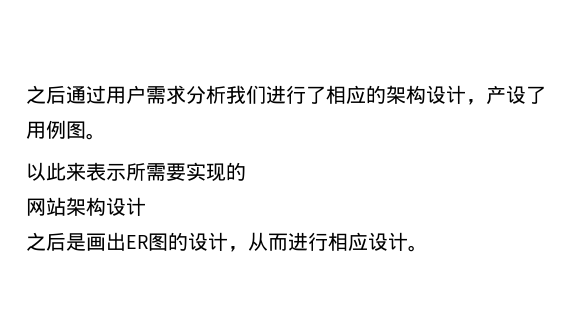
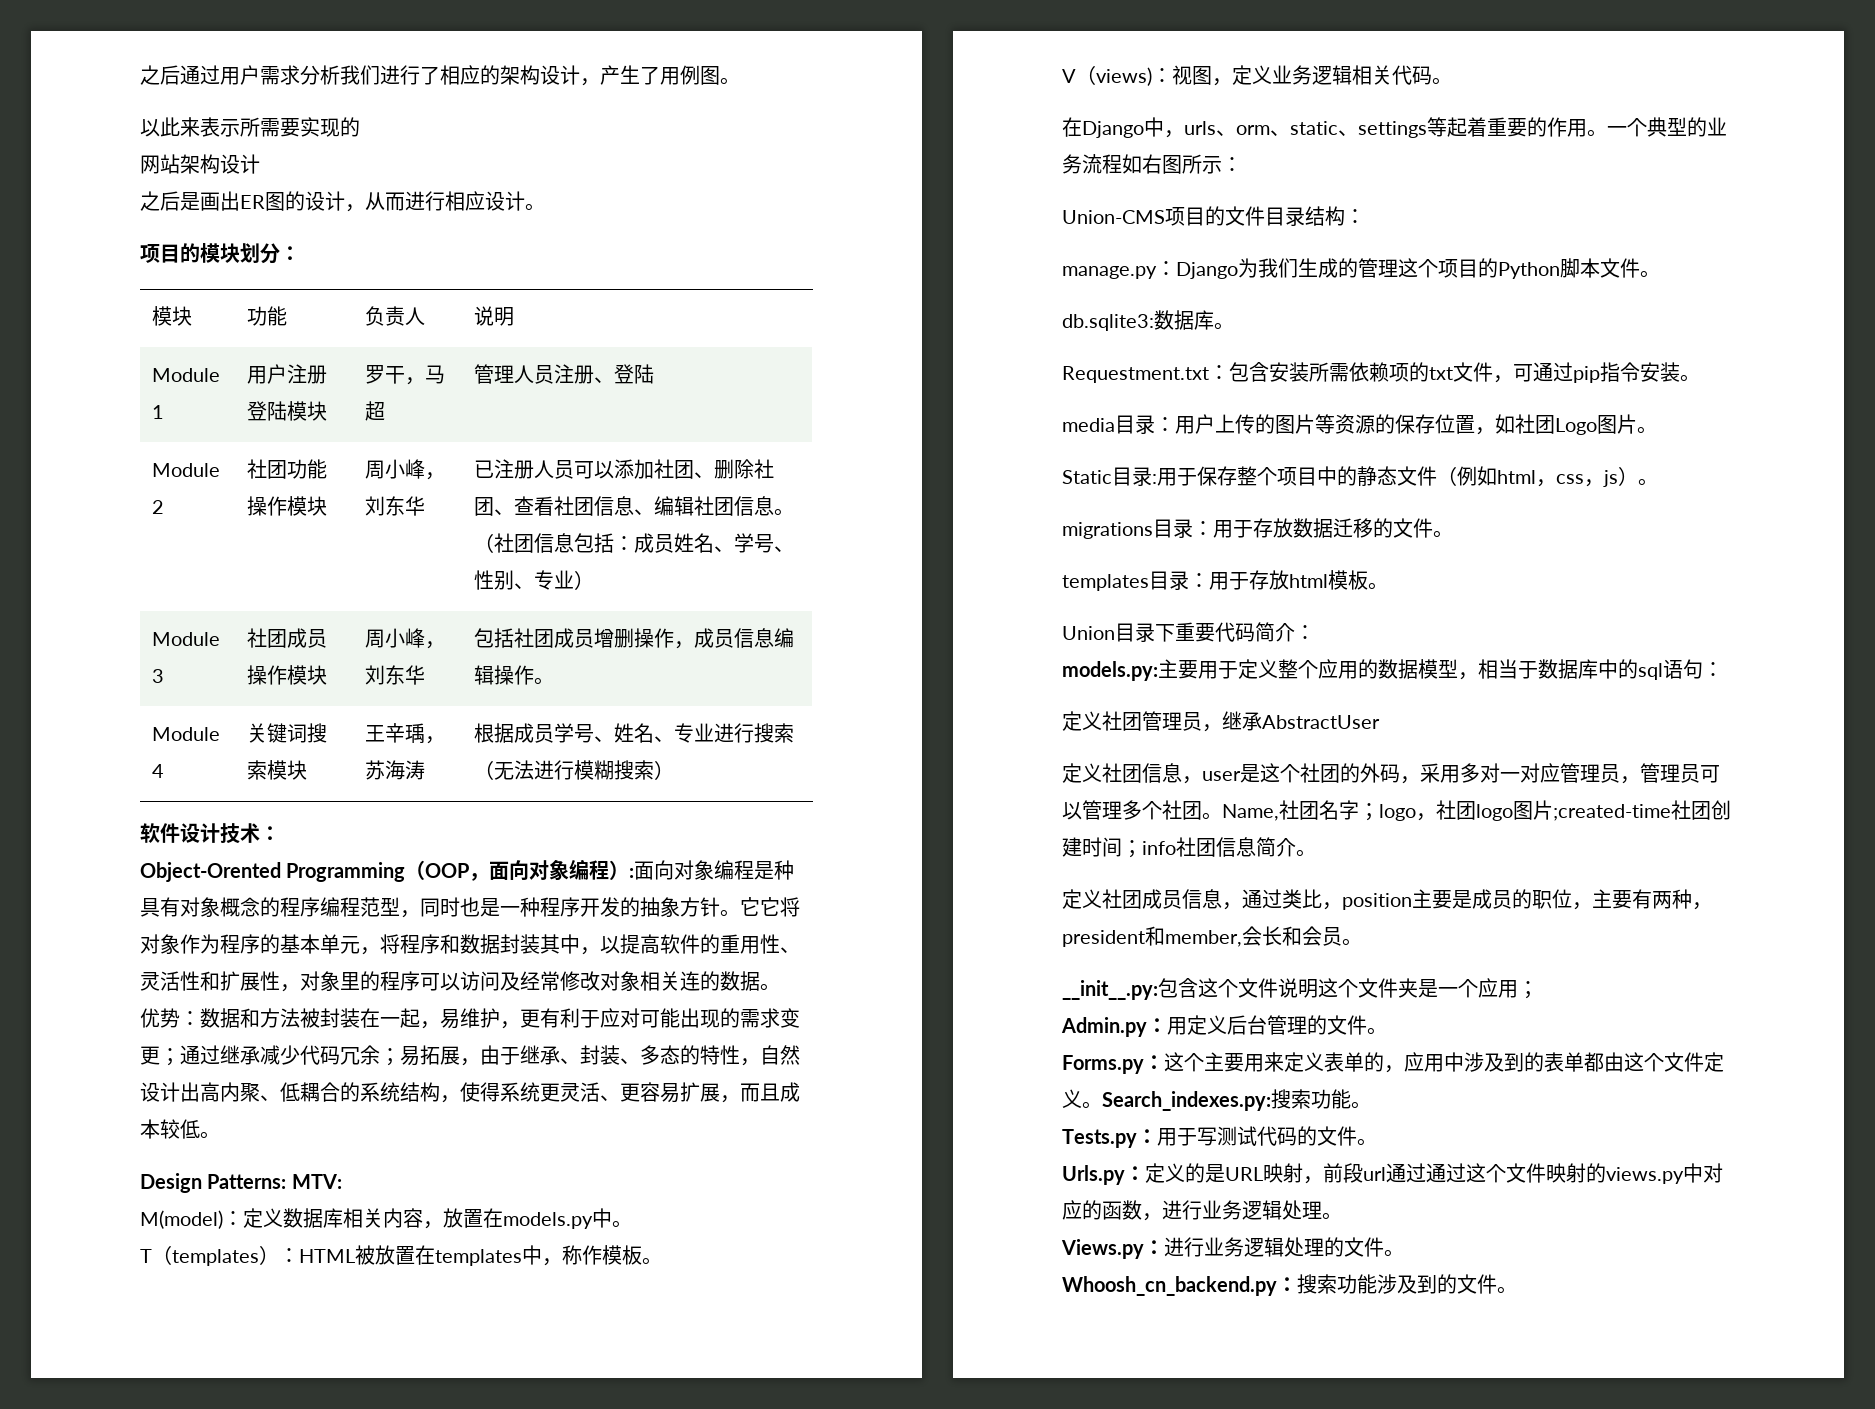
[506,85,526,104] 设 -> [620,65,640,84] 生
(428, 248) none -> [140,243,300,264] [152,306,193,326] [247,306,288,326] [365,306,426,326] [474,306,515,326] [152,368,221,382] [152,405,165,419] [247,364,328,384] [247,401,328,421] [365,365,446,385] [365,401,386,421] [474,364,655,384] [152,463,221,477] [152,500,165,514] [247,459,328,479] [247,496,328,516] [365,459,446,480] [365,496,426,516] [474,459,775,479] [474,496,795,516] [474,533,795,553] [474,570,595,590] [152,632,221,646] [152,669,165,683] [247,628,328,648] [247,665,328,685] [365,628,446,649] [365,665,426,685] [474,628,795,649] [474,665,555,685] [152,727,221,741] [152,764,165,778] [247,723,328,743] [247,760,308,780] [365,723,446,744] [365,760,426,780] [474,723,795,743] [474,760,675,780] [140,823,280,844] [140,859,795,882] [140,897,800,918] [140,934,800,955] [140,971,780,992] [140,1008,800,1029] [140,1045,800,1066] [140,1082,800,1103] [140,1119,220,1139] [140,1173,342,1193] [140,1208,632,1229] [140,1245,662,1266] [1062,65,1452,86] [1062,117,1727,138] [1062,154,1242,174] [1062,206,1365,226] [1062,258,1660,279] [1062,310,1234,331] [1062,362,1700,383] [1062,414,1657,435] [1062,466,1658,487] [1062,518,1453,539] [1062,570,1388,591] [1062,622,1315,642] [1062,659,1723,681] [1062,711,1380,732] [1062,763,1720,784] [1062,800,1731,821] [1062,837,1316,858] [1062,889,1712,910] [1062,926,1362,947] [1062,978,1538,1000] [1061,1015,1387,1037] [1062,1052,1724,1074] [1062,1089,1371,1111] [1062,1126,1377,1148] [1062,1163,1723,1185] [1062,1200,1342,1221] [1061,1237,1404,1259] [1062,1274,1517,1296] // 项目的模块划分： // 模块 | 功能 | 负责人 | 说明 // Module 1 | 用户注册登陆模块 | 罗干，马超 | 管理人员注册、登陆 // Module 2 | 社团功能操作模块 | 周小峰，刘东华 | 已注册人员可以添加社团、删除社团、查看社团信息、编辑社团信息。（社团信息包括：成员姓名、学号、性别、专业） // Module 3 | 社团成员操作模块 | 周小峰，刘东华 | 包括社团成员增删操作，成员信息编辑操作。 // Module 4 | 关键词搜索模块 | 王辛瑀，苏海涛 | 根据成员学号、姓名、专业进行搜索（无法进行模糊搜索） // 软件设计技术： // Object-Orented Programming（OOP，面向对象编程）:面向对象编程是种具有对象概念的程序编程范型，同时也是一种程序开发的抽象方针。它它将对象作为程序的基本单元，将程序和数据封装其中，以提高软件的重用性、灵活性和扩展性，对象里的程序可以访问及经常修改对象相关连的数据。 // 优势：数据和方法被封装在一起，易维护，更有利于应对可能出现的需求变更；通过继承减少代码冗余；易拓展，由于继承、封装、多态的特性，自然设计出高内聚、低耦合的系统结构，使得系统更灵活、更容易扩展，而且成本较低。 // Design Patterns: MTV: // M(model)：定义数据库相关内容，放置在models.py中。 // T（templates）：HTML被放置在templates中，称作模板。 // V（views)：视图，定义业务逻辑相关代码。 // 在Django中，urls、orm、static、settings等起着重要的作用。一个典型的业务流程如右图所示： // Union-CMS项目的文件目录结构： // manage.py：Django为我们生成的管理这个项目的Python脚本文件。 // db.sqlite3:数据库。 // Requestment.txt：包含安装所需依赖项的txt文件，可通过pip指令安装。 // media目录：用户上传的图片等资源的保存位置，如社团Logo图片。 // Static目录:用于保存整个项目中的静态文件（例如html，css，js）。 // migrations目录：用于存放数据迁移的文件。 // templates目录：用于存放html模板。 // Union目录下重要代码简介： // models.py:主要用于定义整个应用的数据模型，相当于数据库中的sql语句： // 定义社团管理员，继承AbstractUser // 定义社团信息，user是这个社团的外码，采用多对一对应管理员，管理员可以管理多个社团。Name,社团名字；logo，社团logo图片;created-time社团创建时间；info社团信息简介。 // 定义社团成员信息，通过类比，position主要是成员的职位，主要有两种，president和member,会长和会员。 // __init__.py:包含这个文件说明这个文件夹是一个应用； // Admin.py：用定义后台管理的文件。 // Forms.py：这个主要用来定义表单的，应用中涉及到的表单都由这个文件定义。Search_indexes.py:搜索功能。 // Tests.py：用于写测试代码的文件。 // Urls.py：定义的是URL映射，前段url通过通过这个文件映射的views.py中对应的函数，进行业务逻辑处理。 // Views.py：进行业务逻辑处理的文件。 // Whoosh_cn_backend.py：搜索功能涉及到的文件。

